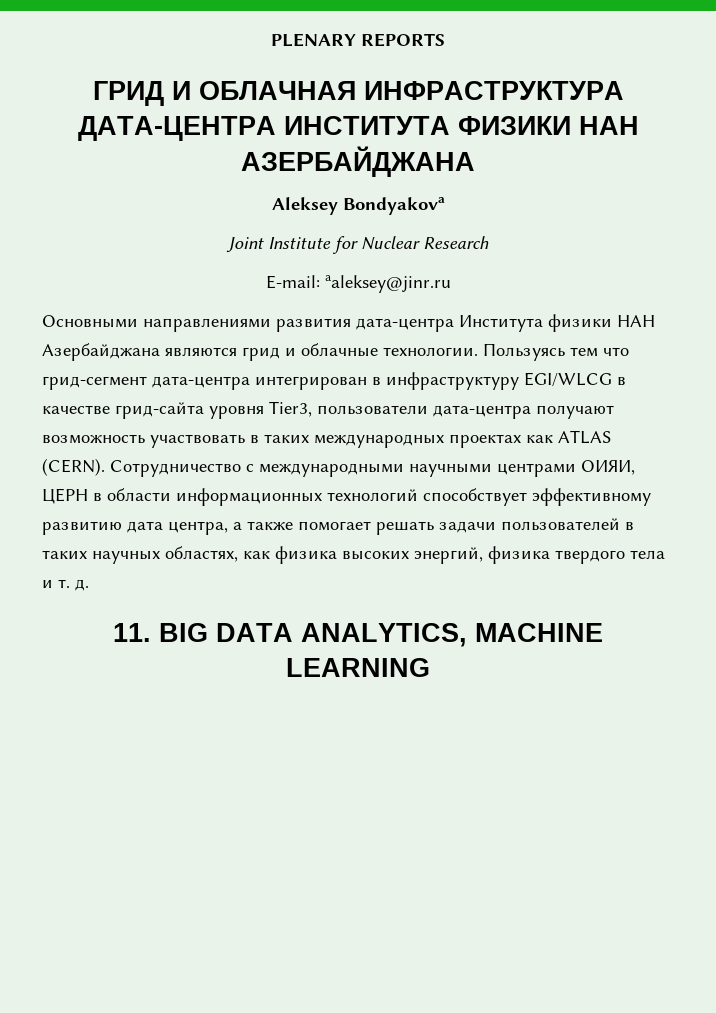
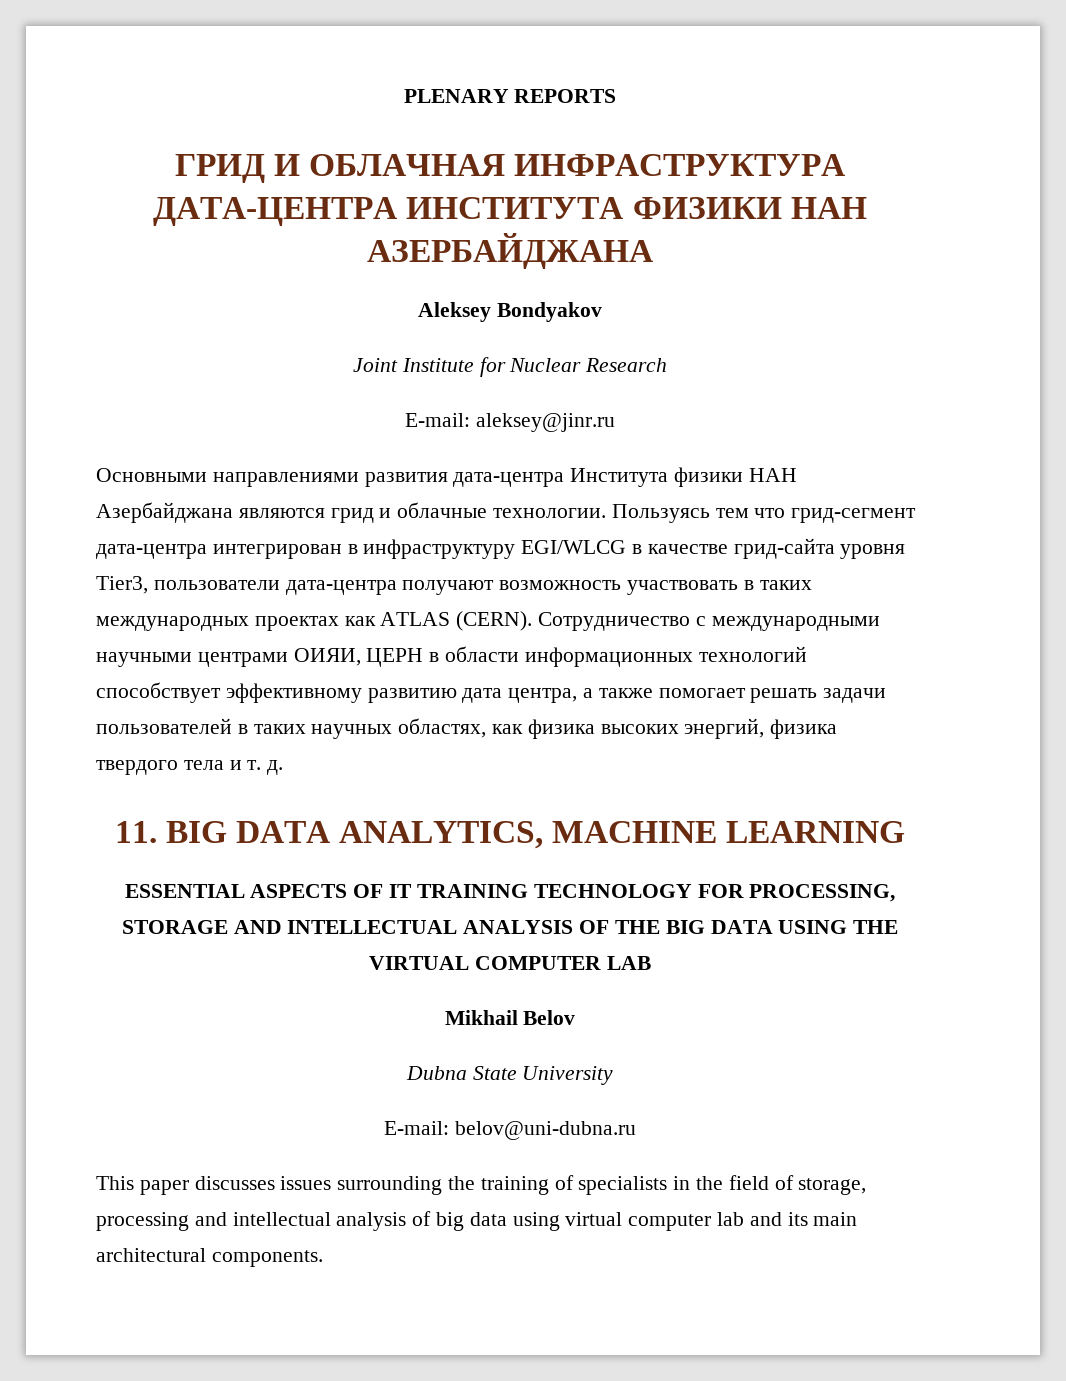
[342,197,445,215] Bondyakova -> [496,302,602,322] Bondyakov
[324,275,451,293] aaleksey@jinr.ru -> [475,413,615,432] aleksey@jinr.ru
(430, 667) none -> [124,884,896,902] [121,920,899,934] [369,956,651,970] [444,1010,576,1025] [405,1066,614,1085] [384,1121,636,1140] [96,1175,867,1195] [96,1211,858,1231] [96,1248,323,1267] // ESSENTIAL ASPECTS OF IT TRAINING TECHNOLOGY FOR PROCESSING, STORAGE AND INTELLECTUAL ANALYSIS OF THE BIG DATA USING THE VIRTUAL COMPUTER LAB // Mikhail Belov // Dubna State University // E-mail: belov@uni-dubna.ru // This paper discusses issues surrounding the training of specialists in the field of storage, processing and intellectual analysis of big data using virtual computer lab and its main architectural components.

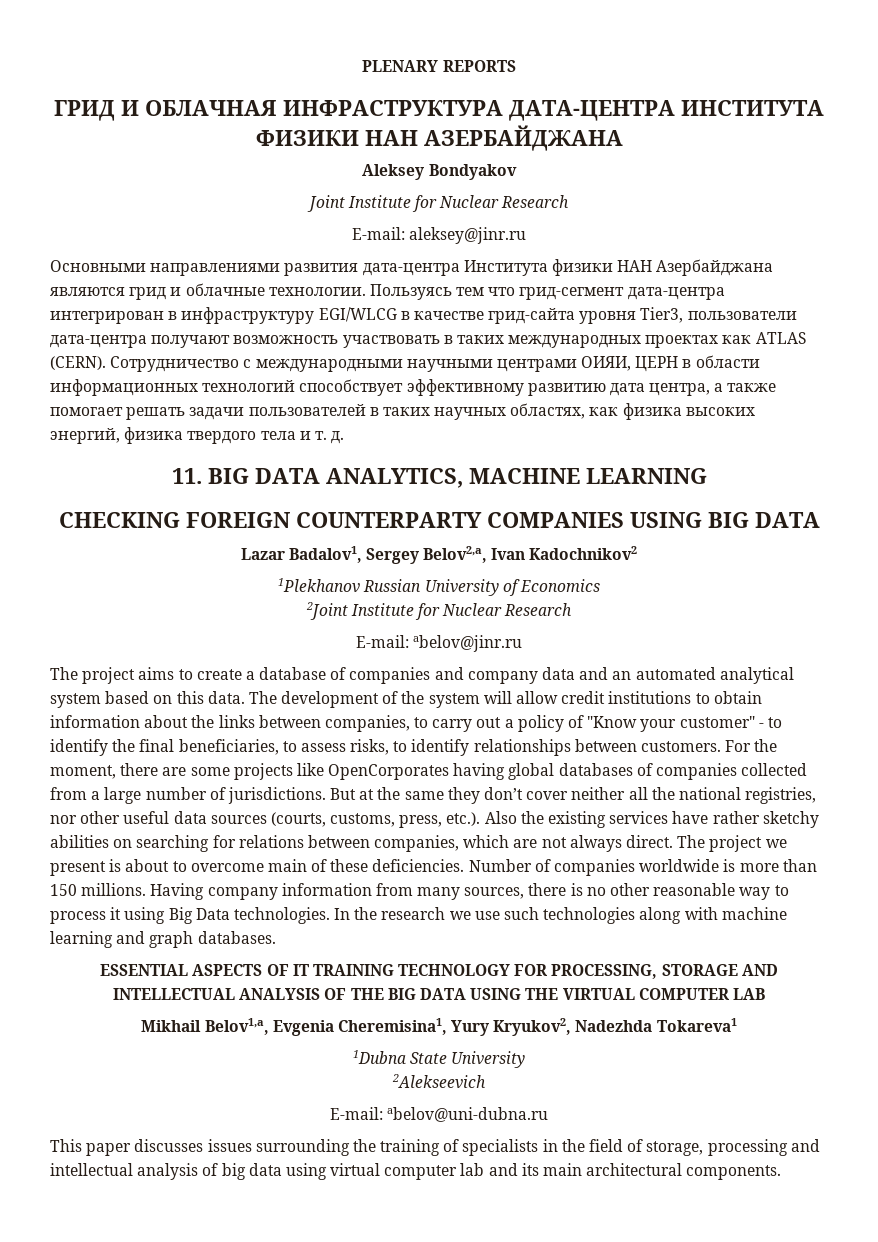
(906, 832) none -> [58,512,820,528] [240,546,638,564] [278,578,600,596] [305,602,573,620] [355,635,523,652] [50,667,794,684] [50,691,762,708] [50,715,782,732] [50,739,778,756] [50,763,808,780] [50,787,817,804] [50,811,819,828] [50,835,787,852] [50,859,817,876] [50,883,789,900] [50,907,787,924] [50,931,276,948] // CHECKING FOREIGN COUNTERPARTY COMPANIES USING BIG DATA // Lazar Badalov1, Sergey Belov2,a, Ivan Kadochnikov2 // 1Plekhanov Russian University of Economics // 2Joint Institute for Nuclear Research // E-mail: abelov@jinr.ru // The project aims to create a database of companies and company data and an automated analytical system based on this data. The development of the system will allow credit institutions to obtain information about the links between companies, to carry out a policy of "Know your customer" - to identify the final beneficiaries, to assess risks, to identify relationships between customers. For the moment, there are some projects like OpenCorporates having global databases of companies collected from a large number of jurisdictions. But at the same they don’t cover neither all the national registries, nor other useful data sources (courts, customs, press, etc.). Also the existing services have rather sketchy abilities on searching for relations between companies, which are not always direct. The project we present is about to overcome main of these deficiencies. Number of companies worldwide is more than 150 millions. Having company information from many sources, there is no other reasonable way to process it using Big Data technologies. In the research we use such technologies along with machine learning and graph databases.
[523,1010,576,1025] [405,1066,467,1080] Belov // Dubna -> [204,1018,737,1036] [352,1050,406,1064] Belov1,a, Evgenia Cheremisina1, Yury Kryukov2, Nadezhda Tokareva1 // 1Dubna
[384,1121,636,1140] // E-mail: belov@uni-dubna.ru -> [392,1074,486,1089] [329,1107,549,1122] // 2Alekseevich // E-mail: abelov@uni-dubna.ru

